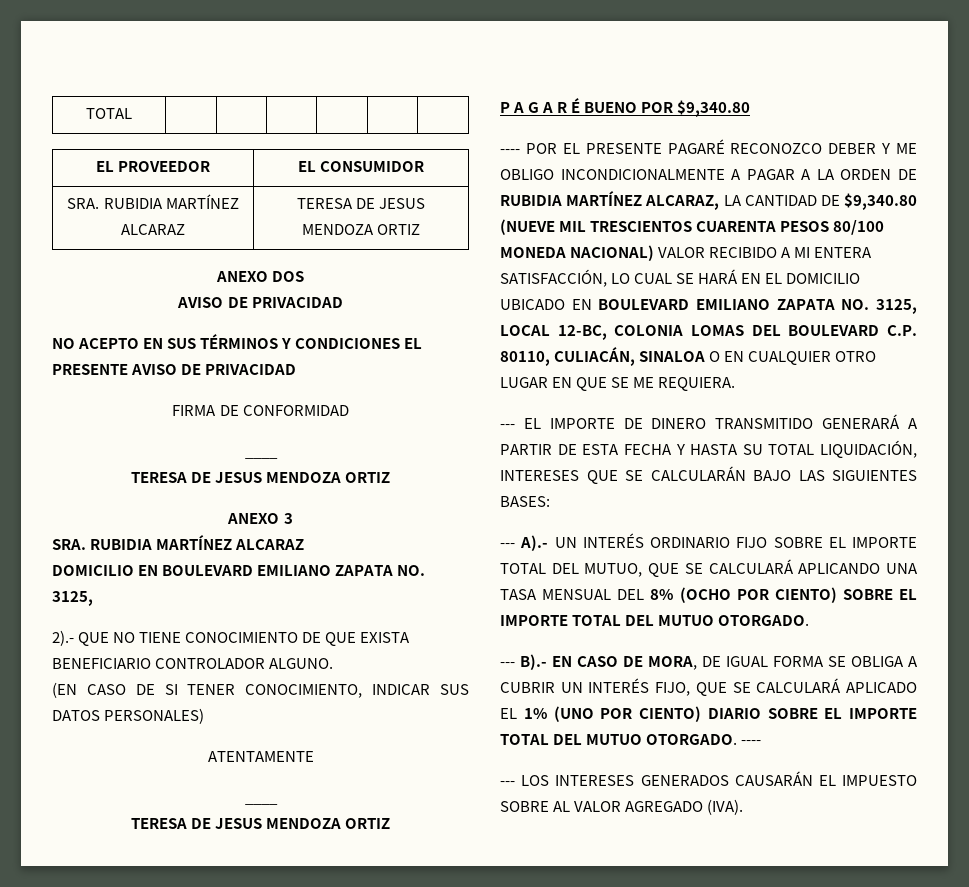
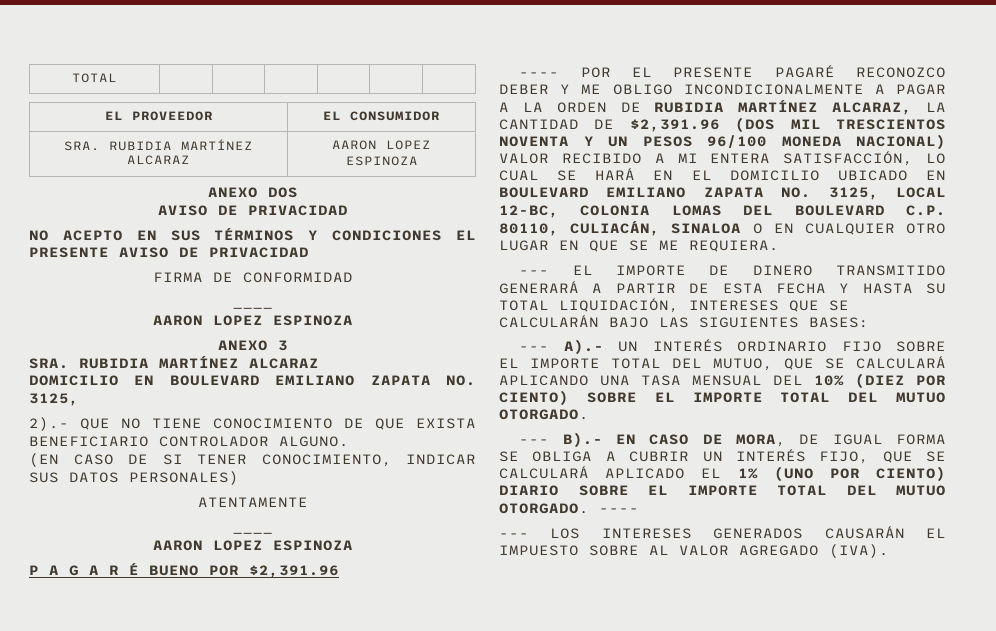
[296,198,426,209] [301,224,421,235] TERESA DE JESUS MENDOZA ORTIZ -> [332,140,431,150] [345,156,418,166] AARON LOPEZ ESPINOZA
[130,472,391,483] TERESA DE JESUS MENDOZA ORTIZ -> [152,315,353,326] AARON LOPEZ ESPINOZA
[130,818,391,829] TERESA DE JESUS MENDOZA ORTIZ -> [152,540,353,551] AARON LOPEZ ESPINOZA
[677,100,751,117] $9,340.80 -> [249,565,339,578] $2,391.96
[844,193,917,210] [500,219,885,235] $9,340.80 (NUEVE MIL TRESCIENTOS CUARENTA PESOS 80/100 -> [629,117,946,132] [499,135,767,148] $2,391.96 (DOS MIL TRESCIENTOS NOVENTA Y UN PESOS 96/100
[650,587,731,603] 8% (OCHO -> [814,373,905,388] 10% (DIEZ

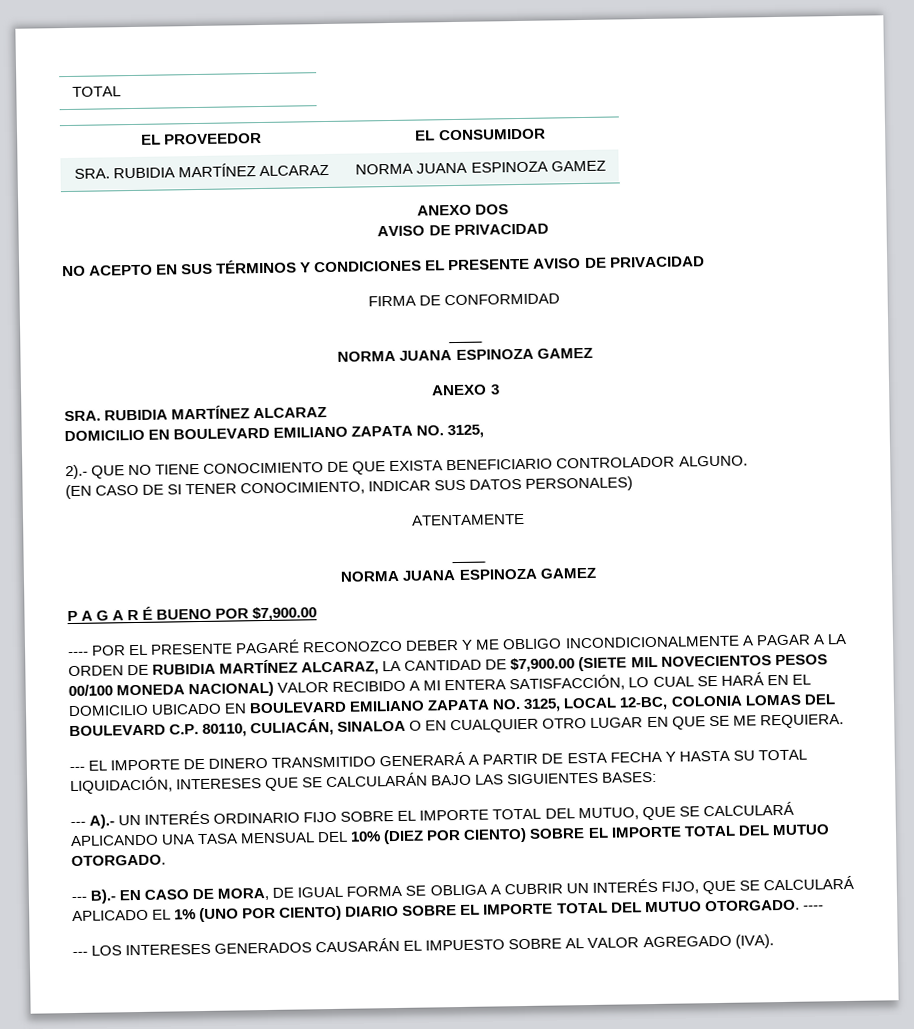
[332,140,431,150] [345,156,418,166] AARON LOPEZ ESPINOZA -> [355,160,606,175] NORMA JUANA ESPINOZA GAMEZ
[152,315,353,326] AARON LOPEZ ESPINOZA -> [337,347,593,362] NORMA JUANA ESPINOZA GAMEZ
[152,540,353,551] AARON LOPEZ ESPINOZA -> [340,567,597,582] NORMA JUANA ESPINOZA GAMEZ
[249,565,339,578] $2,391.96 -> [252,606,318,622] $7,900.00
[629,117,946,132] [499,135,767,148] $2,391.96 (DOS MIL TRESCIENTOS NOVENTA Y UN PESOS 96/100 -> [510,654,828,673] [68,684,113,697] $7,900.00 (SIETE MIL NOVECIENTOS PESOS 00/100

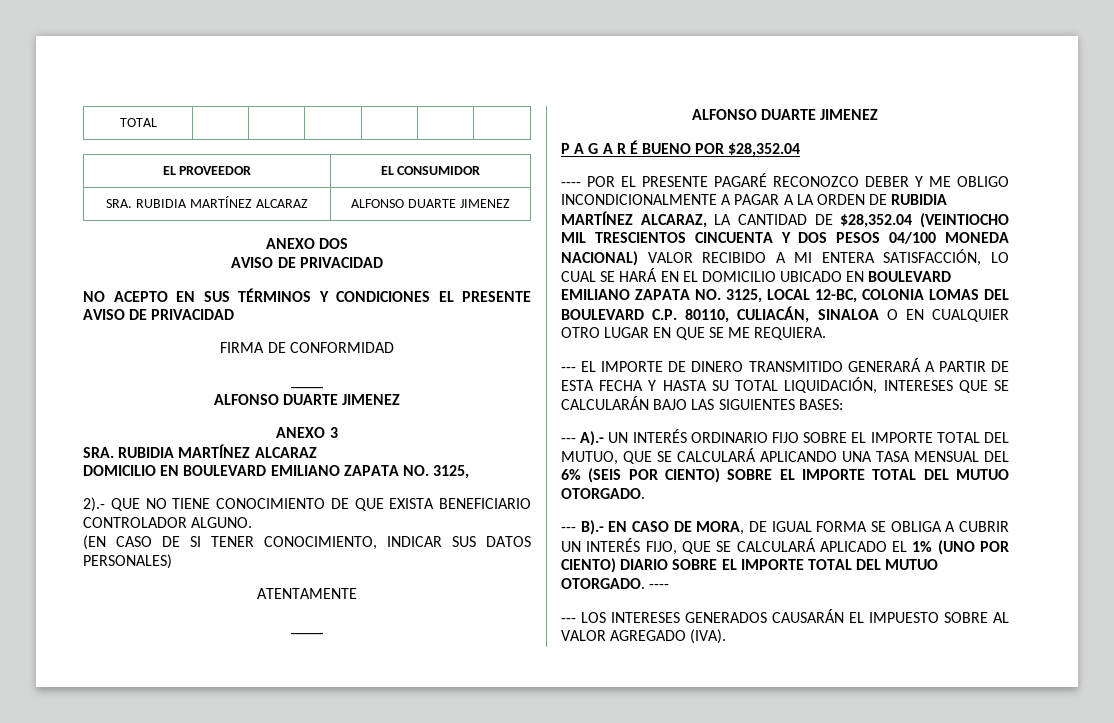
[355,160,606,175] NORMA JUANA ESPINOZA GAMEZ -> [351,199,510,208] ALFONSO DUARTE JIMENEZ
[337,347,593,362] NORMA JUANA ESPINOZA GAMEZ -> [213,394,401,405] ALFONSO DUARTE JIMENEZ
[340,567,597,582] NORMA JUANA ESPINOZA GAMEZ -> [691,109,879,120] ALFONSO DUARTE JIMENEZ
[252,606,318,622] $7,900.00 -> [728,143,801,157] $28,352.04
[510,654,828,673] [68,684,113,697] $7,900.00 (SIETE MIL NOVECIENTOS PESOS 00/100 -> [840,213,1009,228] [561,232,937,244] $28,352.04 (VEINTIOCHO MIL TRESCIENTOS CINCUENTA Y DOS PESOS 04/100
[350,829,425,845] 10% (DIEZ -> [561,468,622,483] 6% (SEIS

